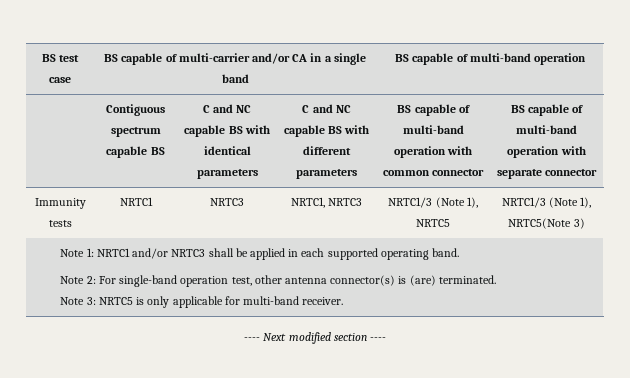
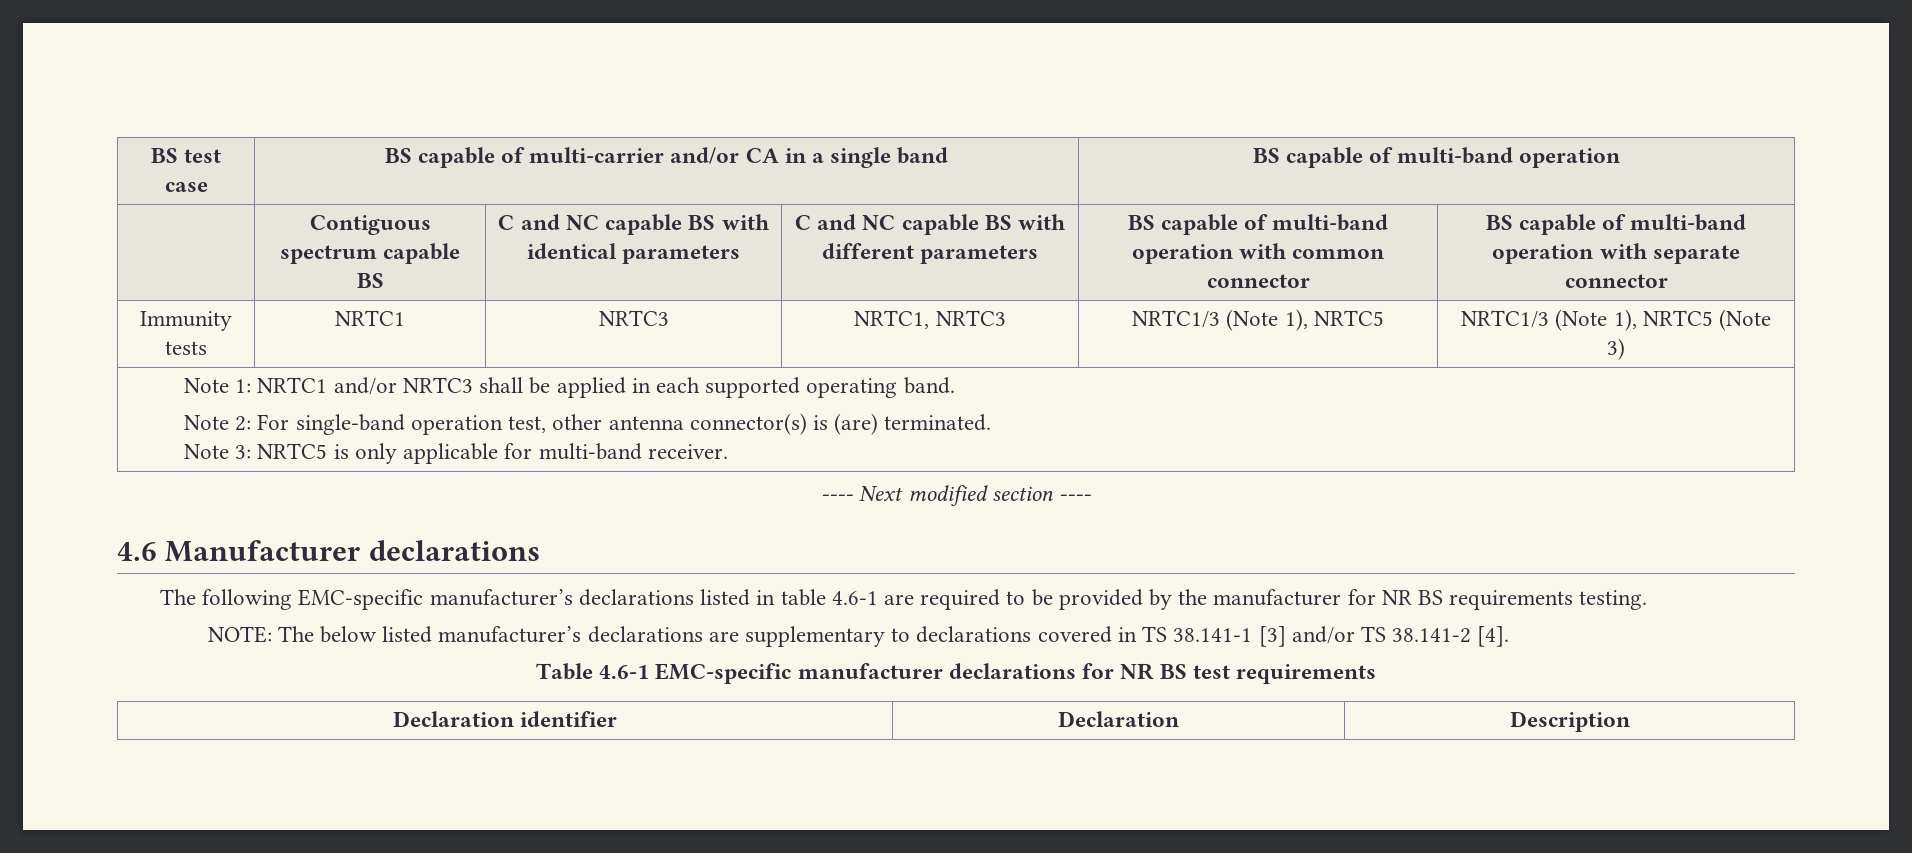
[508,218,572,229] NRTC5(Note -> [1642,309,1771,331] NRTC5 (Note
(386, 339) none -> [117,540,540,562] [160,589,1648,610] [207,626,1510,647] [536,663,1376,684] [392,711,618,727] [1058,711,1179,727] [1509,711,1630,732] // 4.6 Manufacturer declarations // The following EMC-specific manufacturer’s declarations listed in table 4.6-1 are required to be provided by the manufacturer for NR BS requirements testing. // NOTE: The below listed manufacturer’s declarations are supplementary to declarations covered in TS 38.141-1 [3] and/or TS 38.141-2 [4]. // Table 4.6-1 EMC-specific manufacturer declarations for NR BS test requirements // Declaration identifier | Declaration | Description

